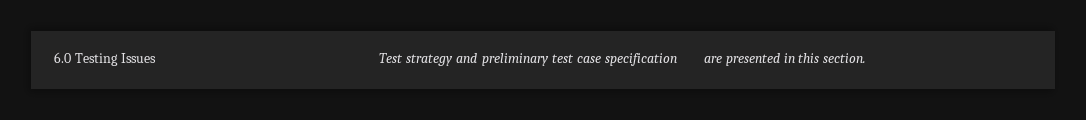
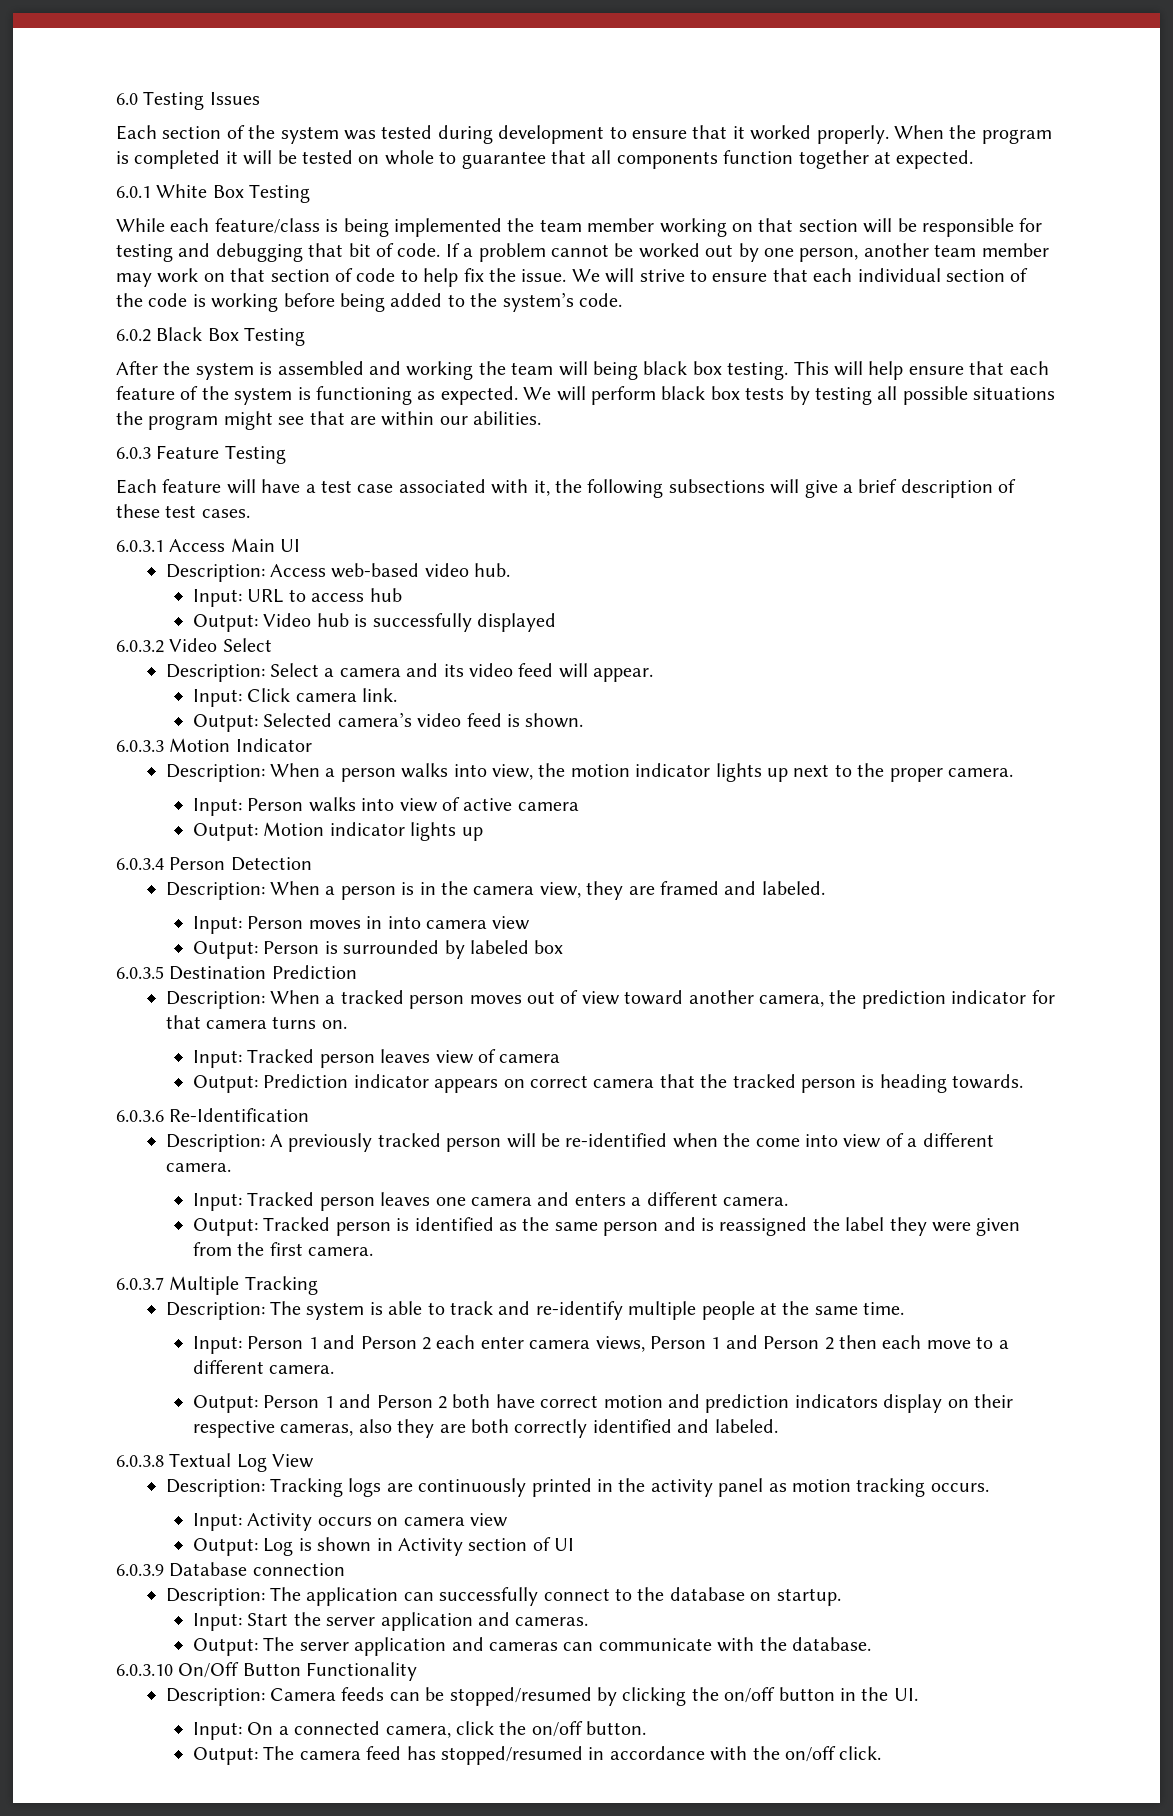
[379,53,867,66] Test strategy and preliminary test case specification are presented in this section. -> [116,125,1052,144] [116,150,974,169] [116,184,311,203] [116,218,1043,237] [116,243,1049,262] [116,268,1029,287] [116,292,622,312] [116,327,306,346] [116,361,1049,380] [116,386,1056,405] [116,411,542,430] [116,445,286,464] [116,479,1017,498] [116,504,250,518] [116,538,301,552] [165,563,511,582] [193,588,402,607] [193,613,557,632] [116,638,272,653] [165,663,654,682] [193,688,398,707] [193,712,584,732] [116,738,312,752] [165,763,1013,782] [193,797,579,816] [193,822,483,841] [116,857,312,871] [165,881,825,900] [193,916,531,934] [193,940,564,959] [116,965,357,980] [165,990,1055,1009] [165,1015,347,1029] [193,1049,561,1068] [193,1074,1024,1093] [116,1108,310,1122] [165,1133,994,1152] [165,1163,231,1172] [193,1192,789,1211] [193,1217,1021,1236] [193,1242,374,1256] [116,1276,318,1295] [165,1301,905,1320] [193,1335,1009,1354] [193,1360,335,1374] [193,1394,1014,1413] [193,1419,778,1438] [116,1453,315,1472] [165,1478,989,1497] [193,1513,509,1531] [193,1537,575,1556] [116,1562,345,1577] [165,1587,841,1606] [193,1612,589,1631] [193,1637,872,1656] [116,1662,418,1681] [165,1687,918,1706] [193,1721,647,1740] [193,1746,882,1765] Each section of the system was tested during development to ensure that it worked properly. When the program is completed it will be tested on whole to guarantee that all components function together at expected. // 6.0.1 White Box Testing // While each feature/class is being implemented the team member working on that section will be responsible for testing and debugging that bit of code. If a problem cannot be worked out by one person, another team member may work on that section of code to help fix the issue. We will strive to ensure that each individual section of the code is working before being added to the system’s code. // 6.0.2 Black Box Testing // After the system is assembled and working the team will being black box testing. This will help ensure that each feature of the system is functioning as expected. We will perform black box tests by testing all possible situations the program might see that are within our abilities. // 6.0.3 Feature Testing // Each feature will have a test case associated with it, the following subsections will give a brief description of these test cases. // 6.0.3.1 Access Main UI // Description: Access web-based video hub. // Input: URL to access hub // Output: Video hub is successfully displayed // 6.0.3.2 Video Select // Description: Select a camera and its video feed will appear. // Input: Click camera link. // Output: Selected camera’s video feed is shown. // 6.0.3.3 Motion Indicator // Description: When a person walks into view, the motion indicator lights up next to the proper camera. // Input: Person walks into view of active camera // Output: Motion indicator lights up // 6.0.3.4 Person Detection // Description: When a person is in the camera view, they are framed and labeled. // Input: Person moves in into camera view // Output: Person is surrounded by labeled box // 6.0.3.5 Destination Prediction // Description: When a tracked person moves out of view toward another camera, the prediction indicator for that camera turns on. // Input: Tracked person leaves view of camera // Output: Prediction indicator appears on correct camera that the tracked person is heading towards. // 6.0.3.6 Re-Identification // Description: A previously tracked person will be re-identified when the come into view of a different camera. // Input: Tracked person leaves one camera and enters a different camera. // Output: Tracked person is identified as the same person and is reassigned the label they were given from the first camera. // 6.0.3.7 Multiple Tracking // Description: The system is able to track and re-identify multiple people at the same time. // Input: Person 1 and Person 2 each enter camera views, Person 1 and Person 2 then each move to a different camera. // Output: Person 1 and Person 2 both have correct motion and prediction indicators display on their respective cameras, also they are both correctly identified and labeled. // 6.0.3.8 Textual Log View // Description: Tracking logs are continuously printed in the activity panel as motion tracking occurs. // Input: Activity occurs on camera view // Output: Log is shown in Activity section of UI // 6.0.3.9 Database connection // Description: The application can successfully connect to the database on startup. // Input: Start the server application and cameras. // Output: The server application and cameras can communicate with the database. // 6.0.3.10 On/Off Button Functionality // Description: Camera feeds can be stopped/resumed by clicking the on/off button in the UI. // Input: On a connected camera, click the on/off button. // Output: The camera feed has stopped/resumed in accordance with the on/off click.

